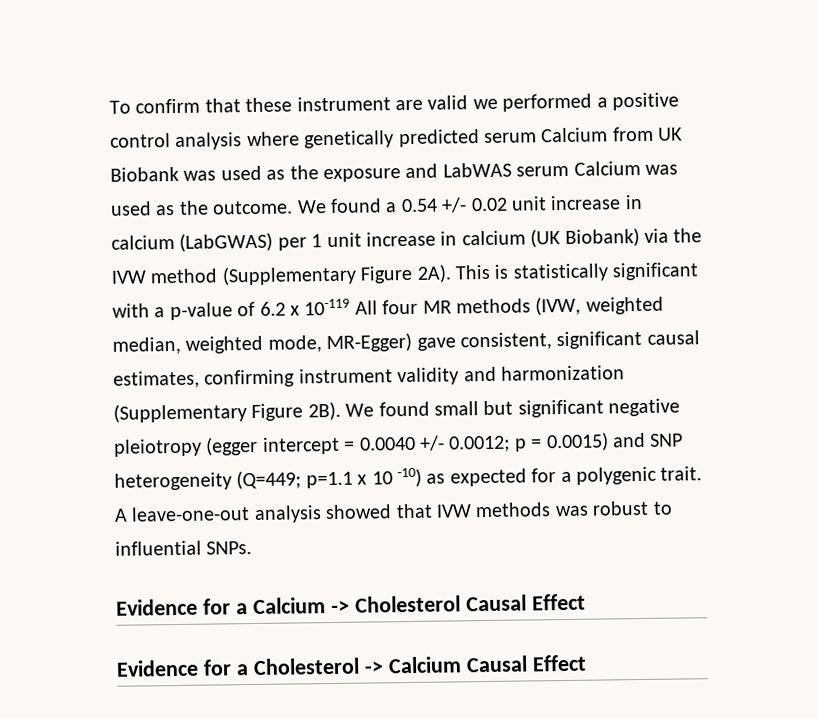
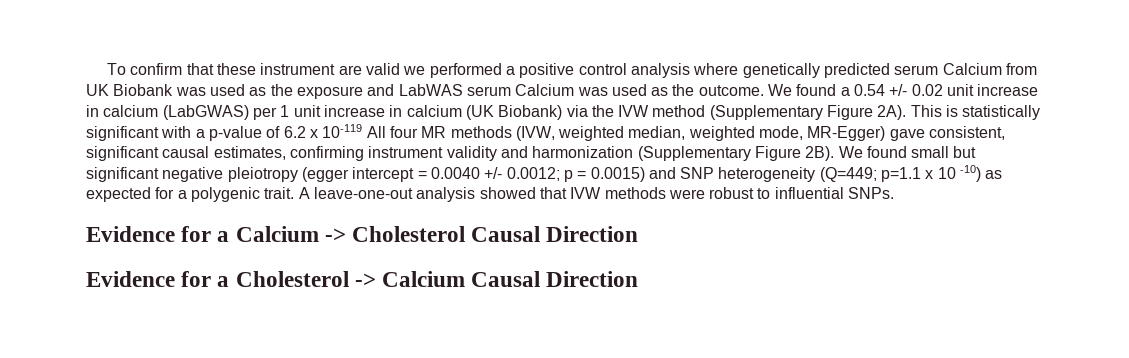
[554,505,589,517] was -> [668,189,705,199] were
[531,593,586,611] Effect -> [546,226,639,242] Direction
[531,654,587,672] Effect -> [546,271,639,287] Direction

